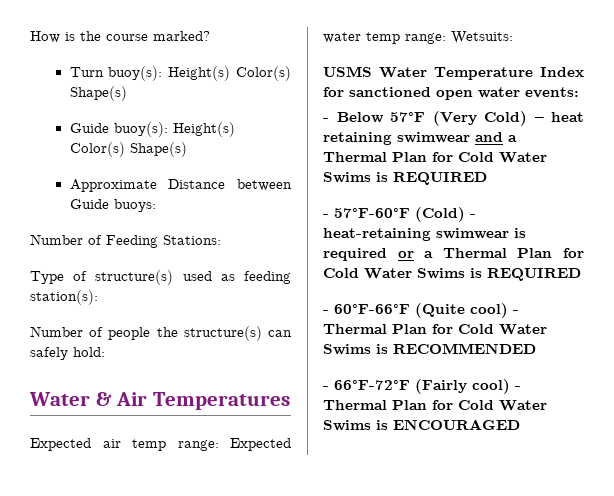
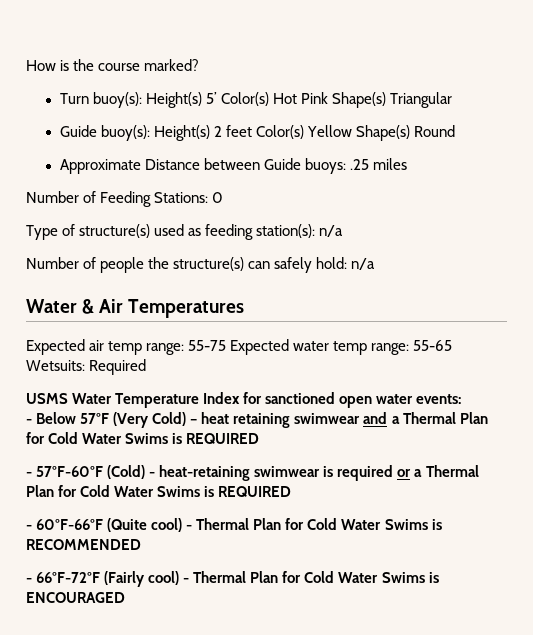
[236,66,291,81] [69,86,127,101] Color(s) Shape(s) -> [205,92,453,108] 5’ Color(s) Hot Pink Shape(s) Triangular
[69,142,187,157] Color(s) Shape(s) -> [213,125,456,141] 2 feet Color(s) Yellow Shape(s) Round
(156, 205) none -> [349,158,408,170] .25 miles
(221, 240) none -> [212,192,224,203] 0
(98, 297) none -> [319,225,344,237] n/a
(105, 352) none -> [351,258,376,270] n/a
(219, 445) none -> [188,340,227,351] 55-75
(446, 38) none -> [413,340,453,351] 55-65
(513, 37) none -> [89,359,147,375] Required

